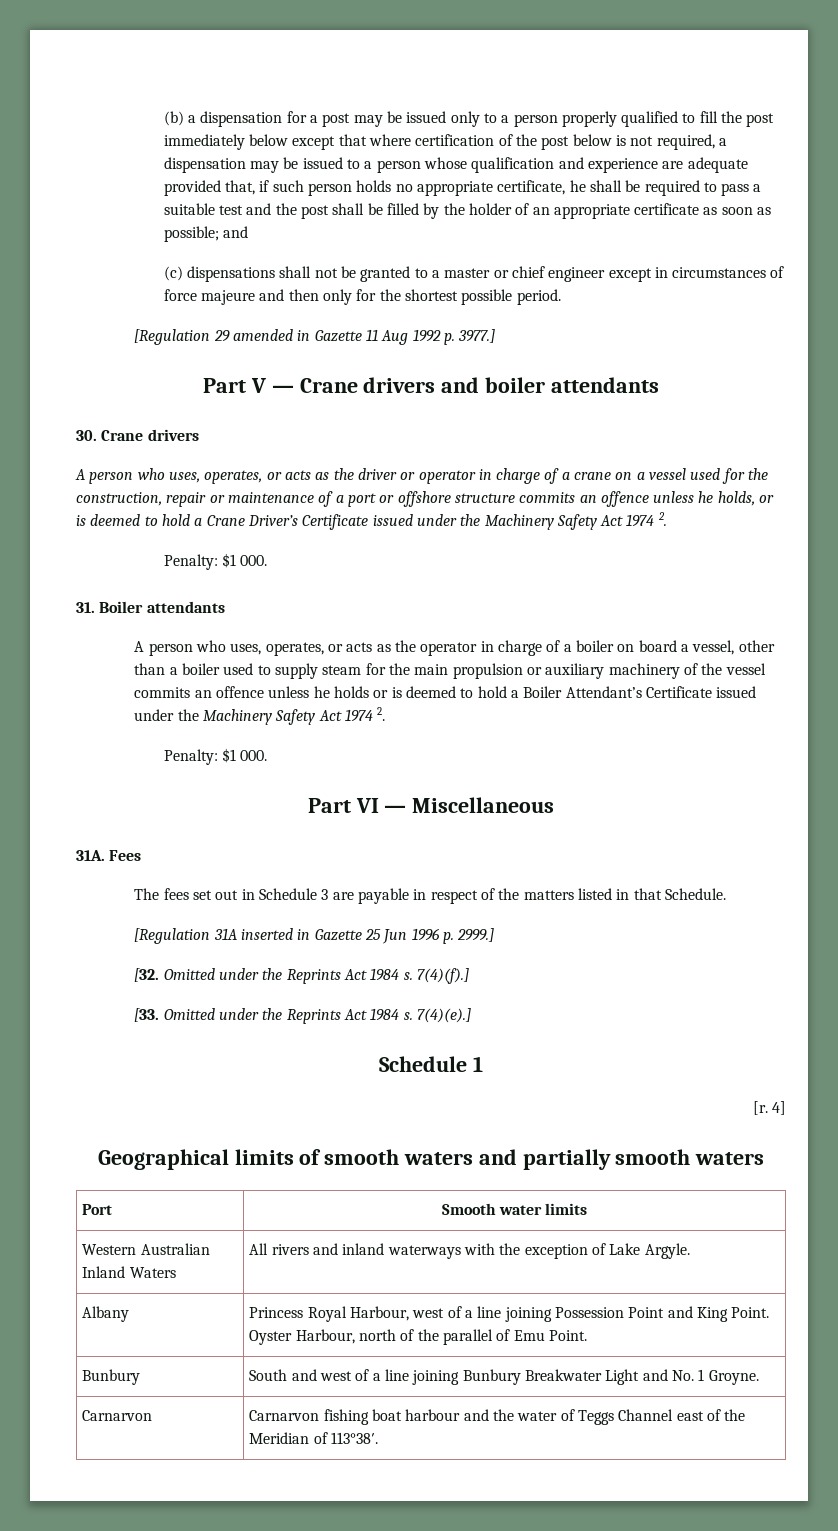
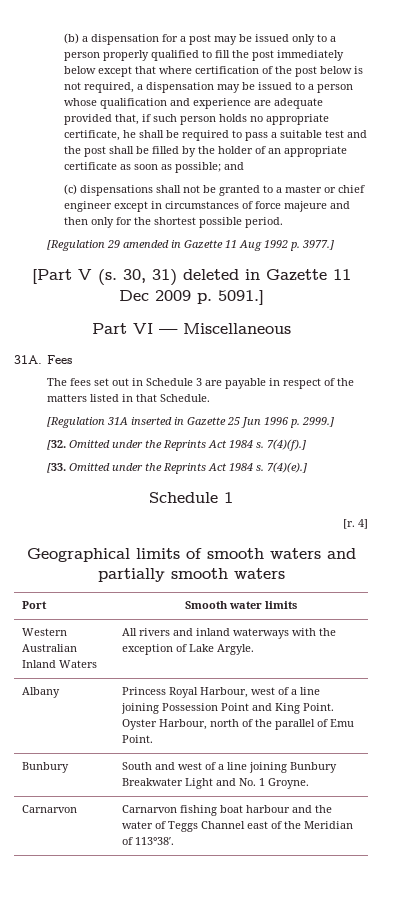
[203,377,659,393] [76,429,199,441] [75,468,769,484] [76,491,775,507] [76,512,667,530] [163,553,268,570] [76,601,225,613] [134,640,775,656] [134,663,766,679] [134,686,757,698] [134,707,386,725] [163,748,268,765] Part V — Crane drivers and boiler attendants // 30. Crane drivers // A person who uses, operates, or acts as the driver or operator in charge of a crane on a vessel used for the construction, repair or maintenance of a port or offshore structure commits an offence unless he holds, or is deemed to hold a Crane Driver’s Certificate issued under the Machinery Safety Act 1974 2. // Penalty: $1 000. // 31. Boiler attendants // A person who uses, operates, or acts as the operator in charge of a boiler on board a vessel, other than a boiler used to supply steam for the main propulsion or auxiliary machinery of the vessel commits an offence unless he holds or is deemed to hold a Boiler Attendant’s Certificate issued under the Machinery Safety Act 1974 2. // Penalty: $1 000. -> [31,269,351,286] [118,290,264,305] [Part V (s. 30, 31) deleted in Gazette 11 Dec 2009 p. 5091.]

